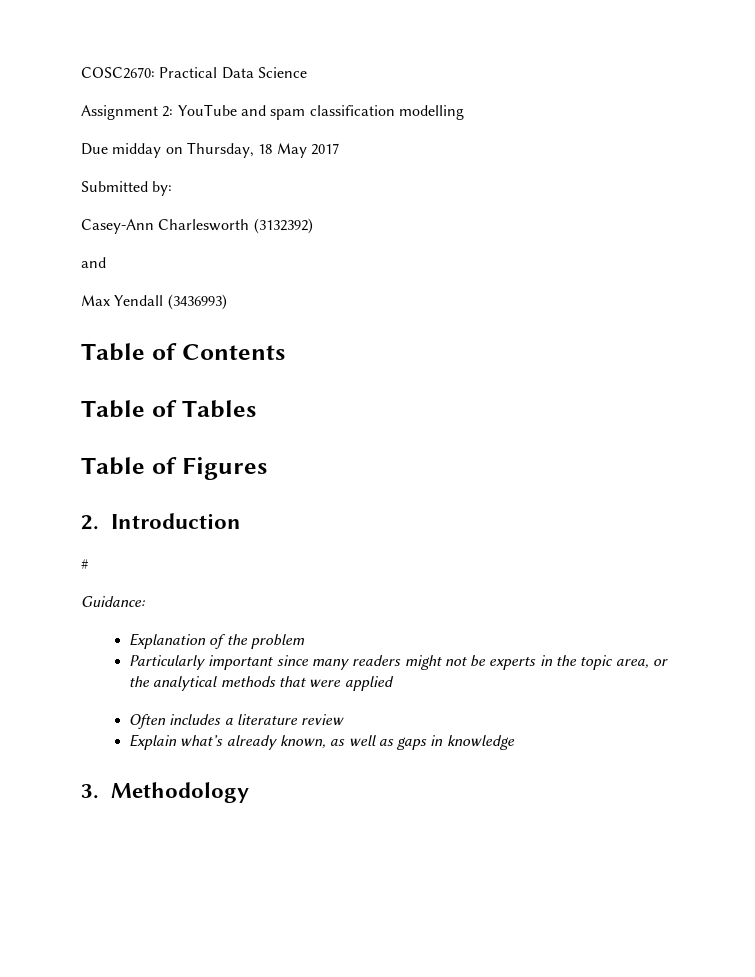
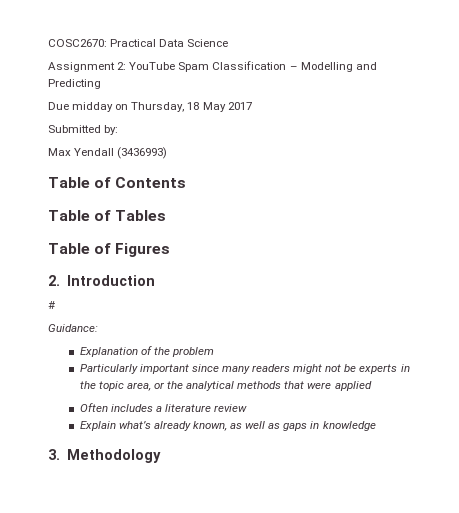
[240,105,464,120] and spam classification modelling -> [178,61,377,72] [48,79,101,89] Spam Classification – Modelling and Predicting
[81,218,313,234] [81,257,106,268] // Casey-Ann Charlesworth (3132392) // and -> (119, 130) none

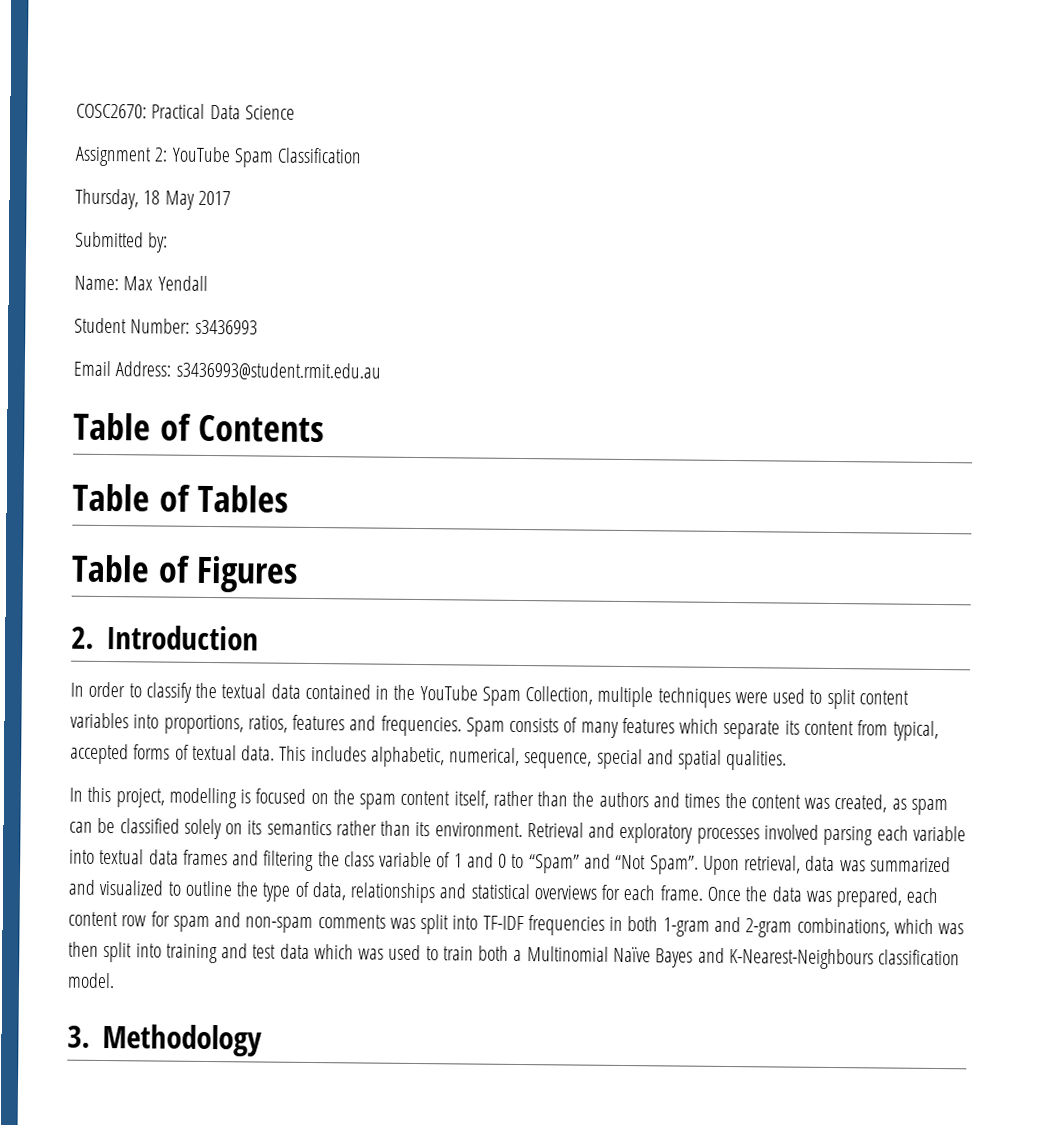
[289,62,377,72] [48,79,101,89] [48,102,129,112] – Modelling and Predicting // Due midday on -> (363, 155) //
(119, 130) none -> [74,275,119,291] Name:
[117,147,168,159] (3436993) -> [74,317,258,335] [73,360,381,381] // Student Number: s3436993 // Email Address: s3436993@student.rmit.edu.au
[48,301,55,309] [48,324,98,332] [79,346,214,357] [79,364,410,374] [79,381,372,391] [79,403,247,412] [79,421,376,431] # // Guidance: // Explanation of the problem // Particularly important since many readers might not be experts in the topic area, or the analytical methods that were applied // Often includes a literature review // Explain what’s already known, as well as gaps in knowledge -> [70,681,910,710] [70,712,939,742] [70,743,788,771] [69,786,948,816] [69,817,966,846] [69,848,951,876] [68,879,939,908] [68,911,965,938] [68,941,961,970] [67,972,115,989] In order to classify the textual data contained in the YouTube Spam Collection, multiple techniques were used to split content variables into proportions, ratios, features and frequencies. Spam consists of many features which separate its content from typical, accepted forms of textual data. This includes alphabetic, numerical, sequence, special and spatial qualities. // In this project, modelling is focused on the spam content itself, rather than the authors and times the content was created, as spam can be classified solely on its semantics rather than its environment. Retrieval and exploratory processes involved parsing each variable into textual data frames and filtering the class variable of 1 and 0 to “Spam” and “Not Spam”. Upon retrieval, data was summarized and visualized to outline the type of data, relationships and statistical overviews for each frame. Once the data was prepared, each content row for spam and non-spam comments was split into TF-IDF frequencies in both 1-gram and 2-gram combinations, which was then split into training and test data which was used to train both a Multinomial Naïve Bayes and K-Nearest-Neighbours classification model.

